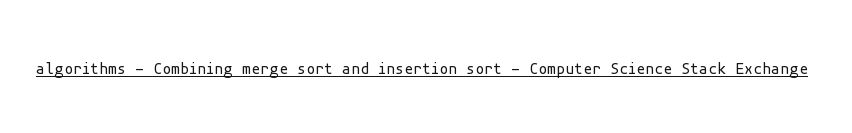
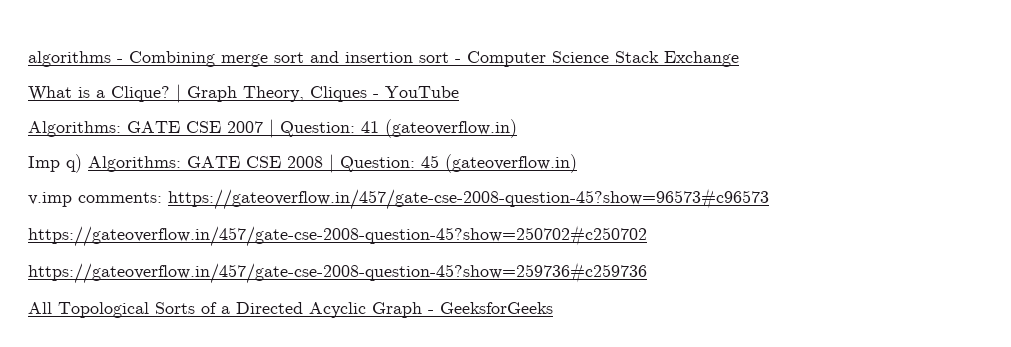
(808, 70) none -> [28,84,459,103] [28,119,517,138] [28,154,577,173] [28,188,769,210] [28,225,647,247] [28,262,647,284] [28,302,553,318] // What is a Clique? | Graph Theory, Cliques - YouTube // Algorithms: GATE CSE 2007 | Question: 41 (gateoverflow.in) // Imp q) Algorithms: GATE CSE 2008 | Question: 45 (gateoverflow.in) // v.imp comments: https://gateoverflow.in/457/gate-cse-2008-question-45?show=96573#c96573 // https://gateoverflow.in/457/gate-cse-2008-question-45?show=250702#c250702 // https://gateoverflow.in/457/gate-cse-2008-question-45?show=259736#c259736 // All Topological Sorts of a Directed Acyclic Graph - GeeksforGeeks

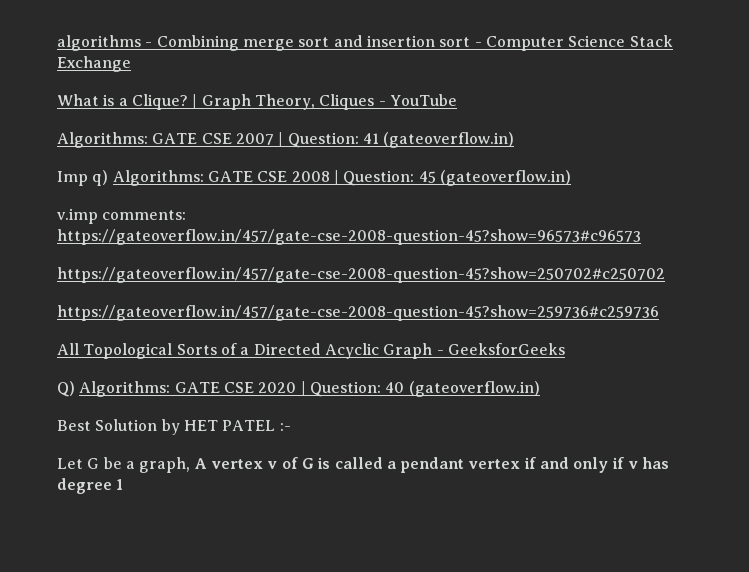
(553, 308) none -> [57,381,540,397] [57,419,291,435] [57,457,670,473] [57,478,124,494] // Q) Algorithms: GATE CSE 2020 | Question: 40 (gateoverflow.in) // Best Solution by HET PATEL :- // Let G be a graph, A vertex v of G is called a pendant vertex if and only if v has degree 1

